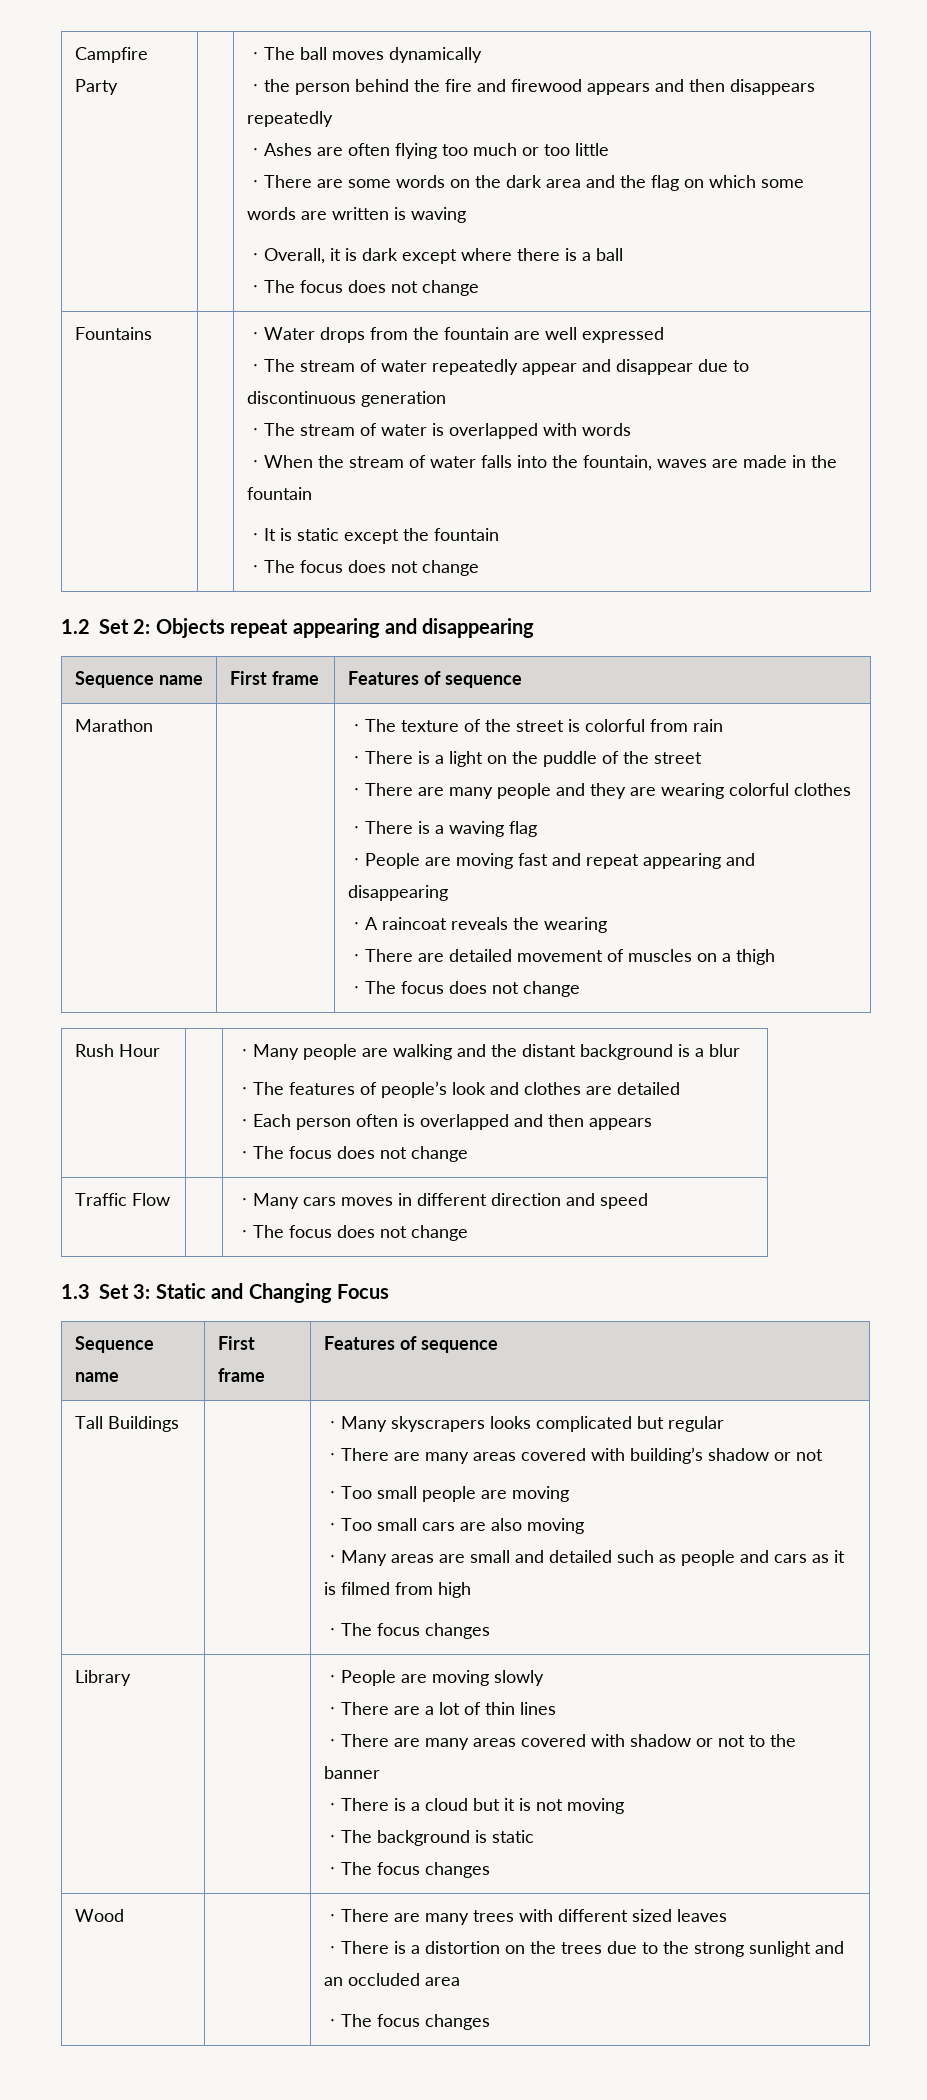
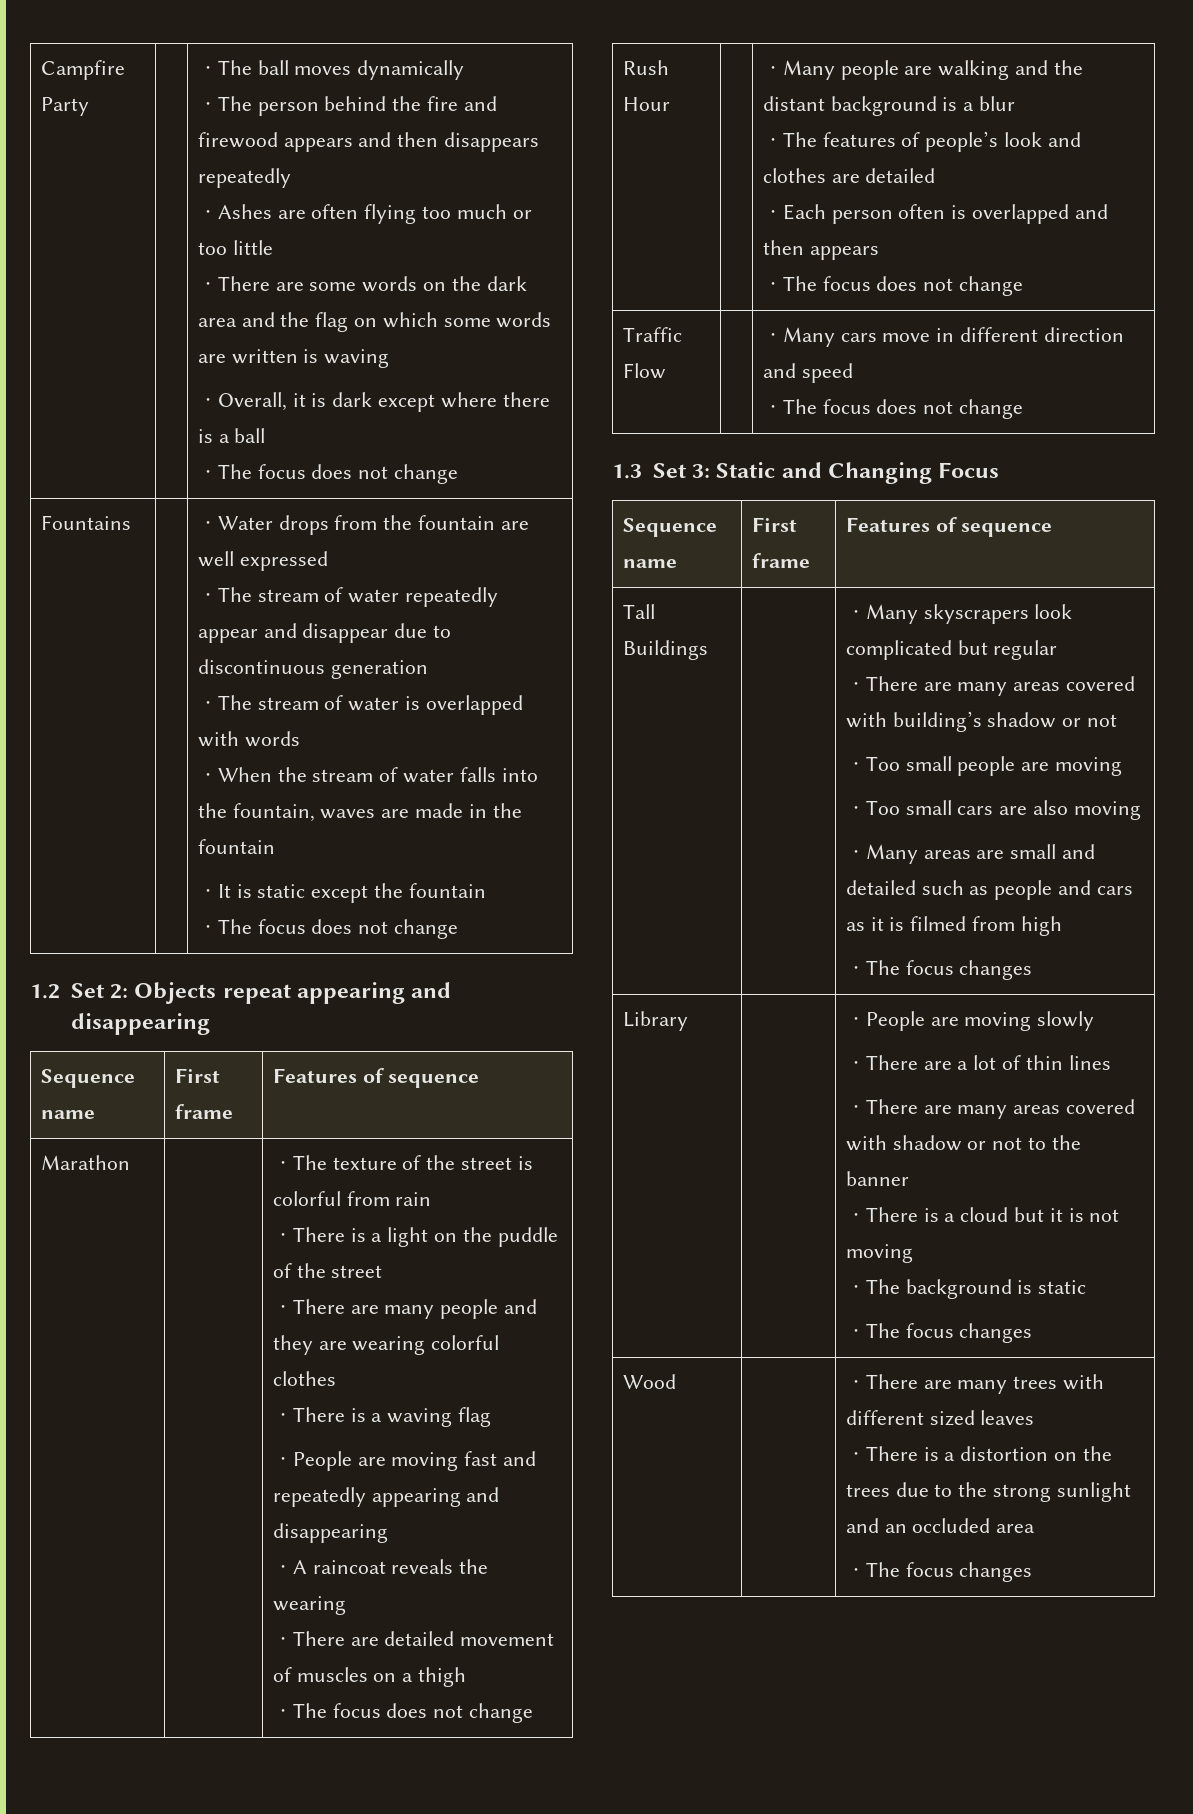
[246,79,290,92] ㆍthe -> [197,96,252,111] ㆍThe
[585,854,639,869] repeat -> [272,1487,366,1507] repeatedly
[340,1197,393,1206] moves -> [882,333,931,342] move
[489,1416,531,1429] looks -> [1034,604,1073,619] look

